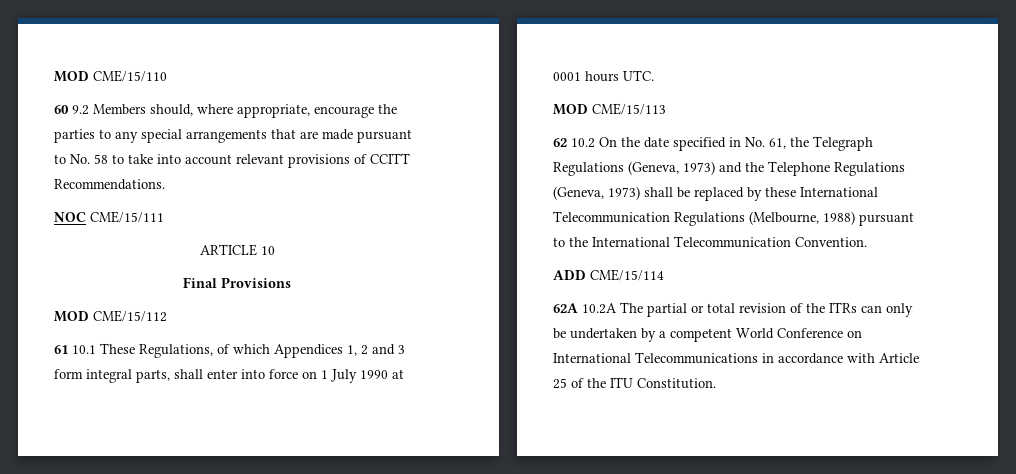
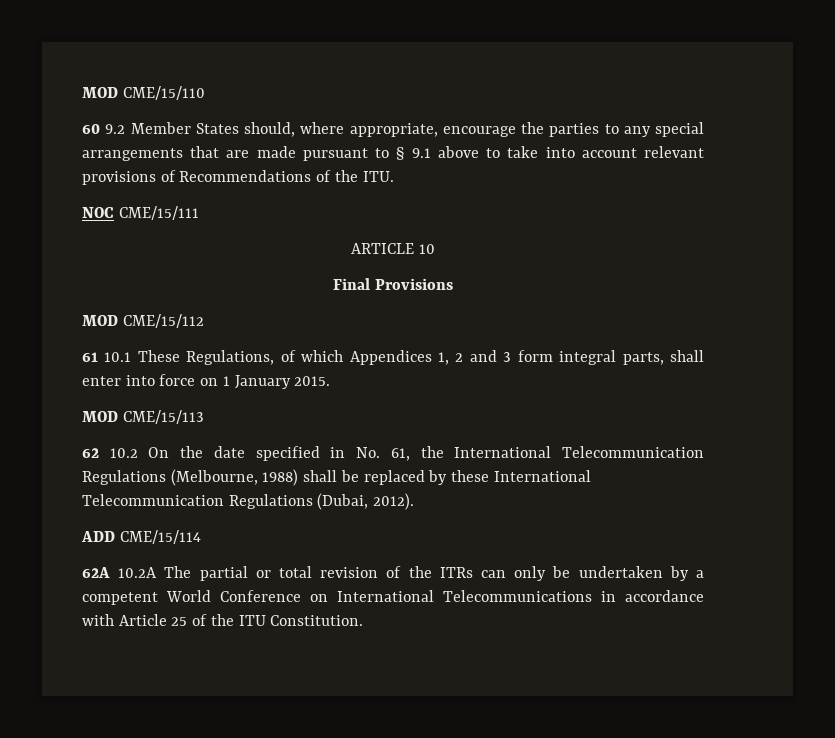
[93,104,146,115] Members -> [130,122,239,134] Member States
[70,154,108,164] No. 58 -> [396,146,479,160] § 9.1 above
[370,153,410,164] [54,179,165,190] CCITT Recommendations. -> [179,170,394,182] Recommendations of the ITU.
[331,369,404,383] [553,70,654,82] July 1990 at 0001 hours UTC. -> [234,375,331,389] January 2015.
[813,136,873,151] [553,161,905,176] [553,186,640,200] Telegraph Regulations (Geneva, 1973) and the Telephone Regulations (Geneva, 1973) -> [454,446,705,458] [82,469,299,486] International Telecommunication Regulations (Melbourne, 1988)
[749,211,914,226] [553,236,867,248] (Melbourne, 1988) pursuant to the International Telecommunication Convention. -> [317,493,415,510] (Dubai, 2012).

